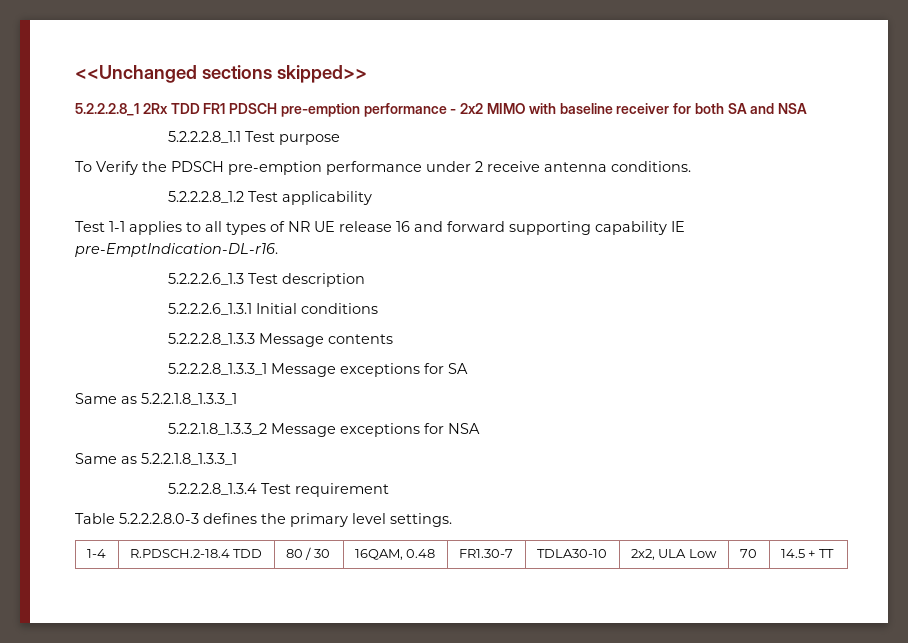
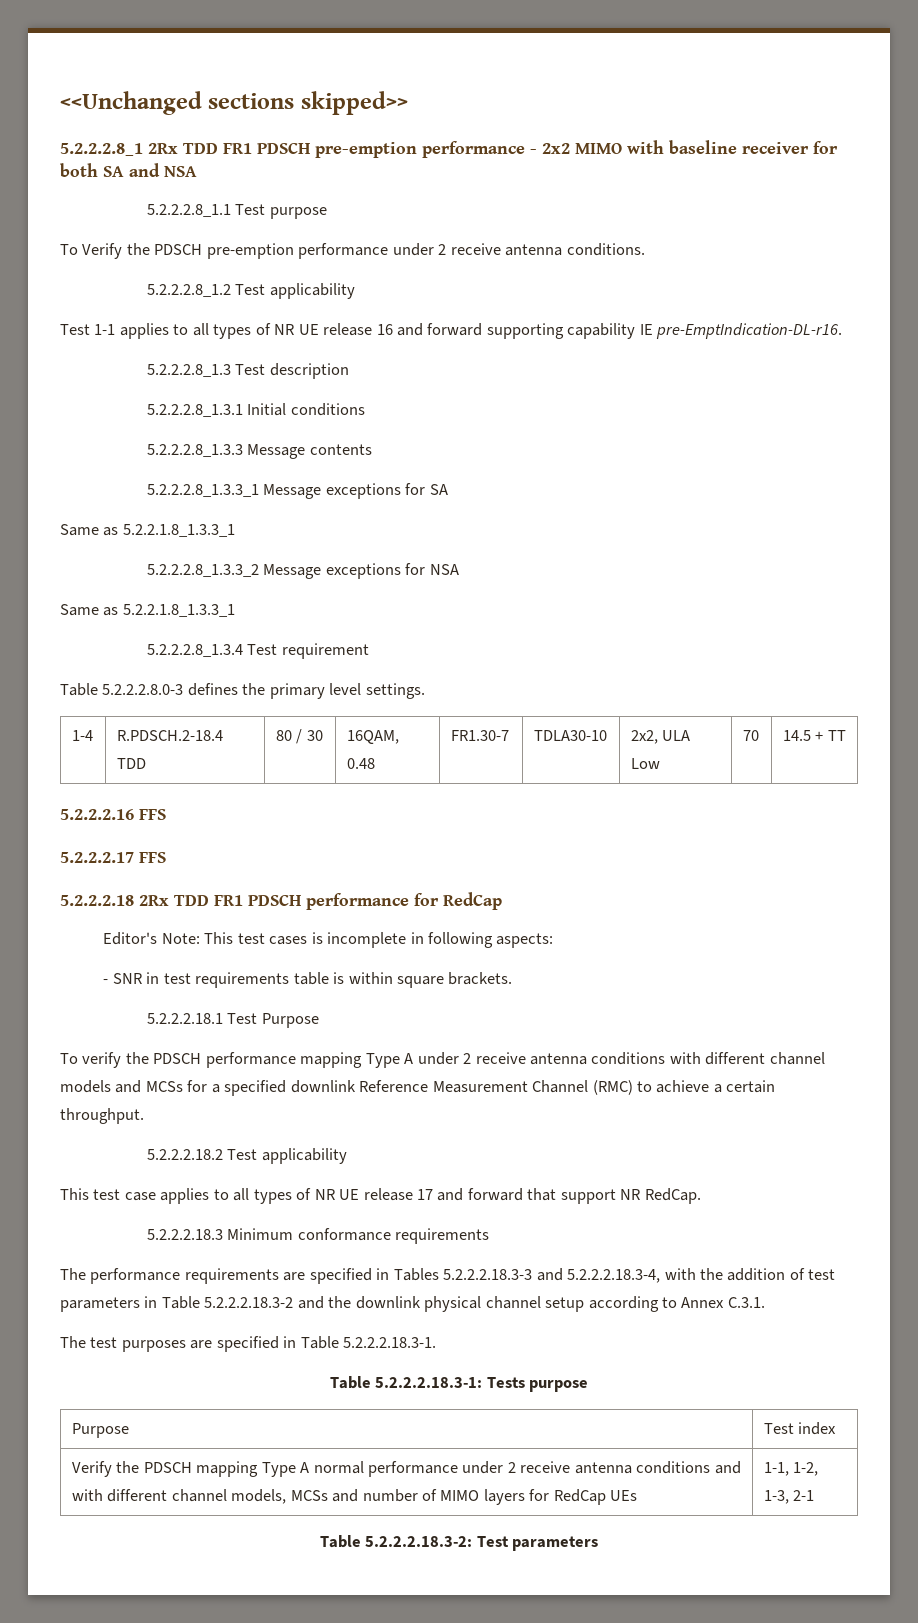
[168,273,245,285] 5.2.2.2.6_1.3 -> [146,364,231,377] 5.2.2.2.8_1.3
[168,303,253,315] 5.2.2.2.6_1.3.1 -> [146,404,243,417] 5.2.2.2.8_1.3.1
[168,423,268,435] 5.2.2.1.8_1.3.3_2 -> [146,564,259,577] 5.2.2.2.8_1.3.3_2
(834, 553) none -> [60,809,166,820] [60,852,166,863] [60,892,502,910] [103,932,554,948] [103,972,513,988] [146,1013,319,1028] [60,1052,825,1068] [60,1080,776,1096] [60,1108,144,1124] [146,1148,347,1164] [60,1188,701,1204] [146,1228,490,1244] [60,1268,836,1284] [60,1296,765,1312] [60,1336,437,1352] [329,1376,589,1392] [71,1423,129,1438] [763,1422,837,1435] [71,1461,741,1477] [71,1489,638,1505] [763,1462,819,1476] [763,1490,815,1504] [319,1535,599,1551] // 5.2.2.2.16 FFS // 5.2.2.2.17 FFS // 5.2.2.2.18 2Rx TDD FR1 PDSCH performance for RedCap // Editor's Note: This test cases is incomplete in following aspects: // - SNR in test requirements table is within square brackets. // 5.2.2.2.18.1 Test Purpose // To verify the PDSCH performance mapping Type A under 2 receive antenna conditions with different channel models and MCSs for a specified downlink Reference Measurement Channel (RMC) to achieve a certain throughput. // 5.2.2.2.18.2 Test applicability // This test case applies to all types of NR UE release 17 and forward that support NR RedCap. // 5.2.2.2.18.3 Minimum conformance requirements // The performance requirements are specified in Tables 5.2.2.2.18.3-3 and 5.2.2.2.18.3-4, with the addition of test parameters in Table 5.2.2.2.18.3-2 and the downlink physical channel setup according to Annex C.3.1. // The test purposes are specified in Table 5.2.2.2.18.3-1. // Table 5.2.2.2.18.3-1: Tests purpose // Purpose | Test index // Verify the PDSCH mapping Type A normal performance under 2 receive antenna conditions and with different channel models, MCSs and number of MIMO layers for RedCap UEs | 1-1, 1-2, 1-3, 2-1 // Table 5.2.2.2.18.3-2: Test parameters

